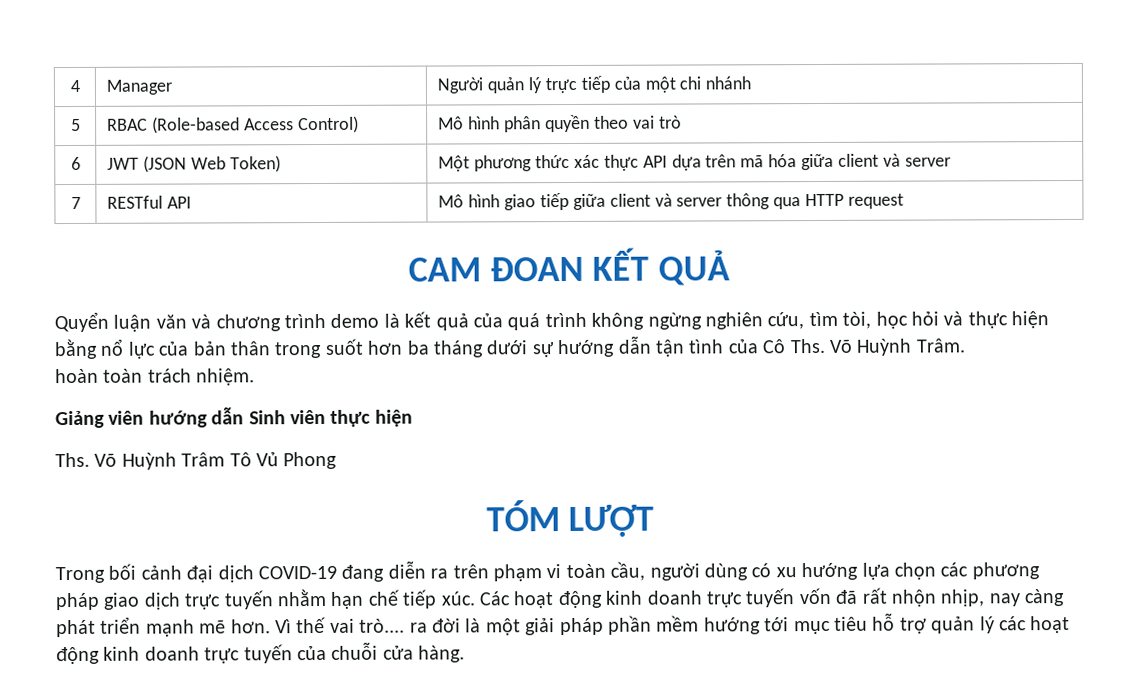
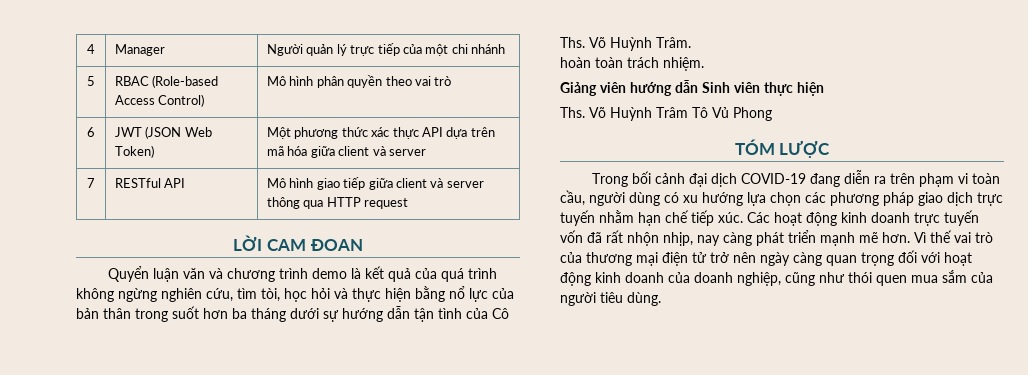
(904, 201) none -> [233,235,263,251] LỜI
[592,247,731,286] KẾT QUẢ -> (363, 245) none
[568,504,655,538] LƯỢT -> [779,141,831,158] LƯỢC
[359,613,1071,636] [56,642,466,665] trò.... ra đời là một giải pháp phần mềm hướng tới mục tiêu hỗ trợ quản lý các hoạt động kinh doanh trực tuyến của chuỗi cửa hàng. -> [975,232,993,243] [560,250,972,266] [560,270,993,286] [560,292,661,306] trò của thương mại điện tử trở nên ngày càng quan trọng đối với hoạt động kinh doanh của doanh nghiệp, cũng như thói quen mua sắm của người tiêu dùng.

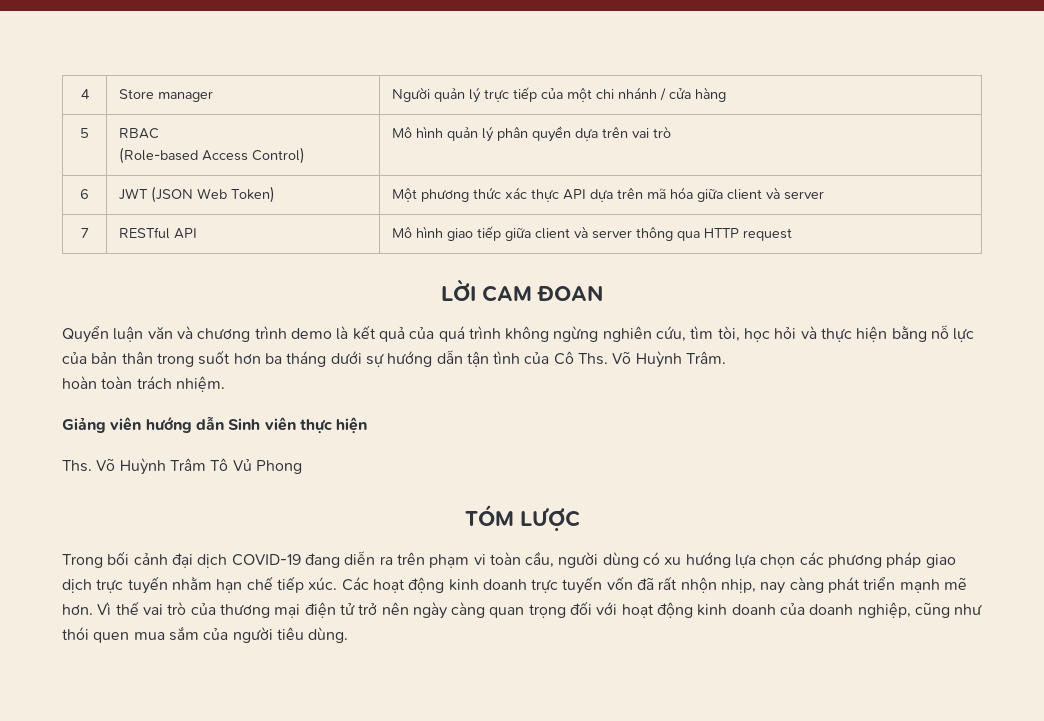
[115,44,166,56] Manager -> [118,89,213,102] Store manager
(506, 49) none -> [659,87,726,102] / cửa hàng
(150, 81) none -> (159, 133) //
[316,75,412,88] phân quyền theo -> [446,126,628,142] quản lý phân quyền dựa trên
[449,286,465,299] nổ -> [931,325,950,339] nỗ

